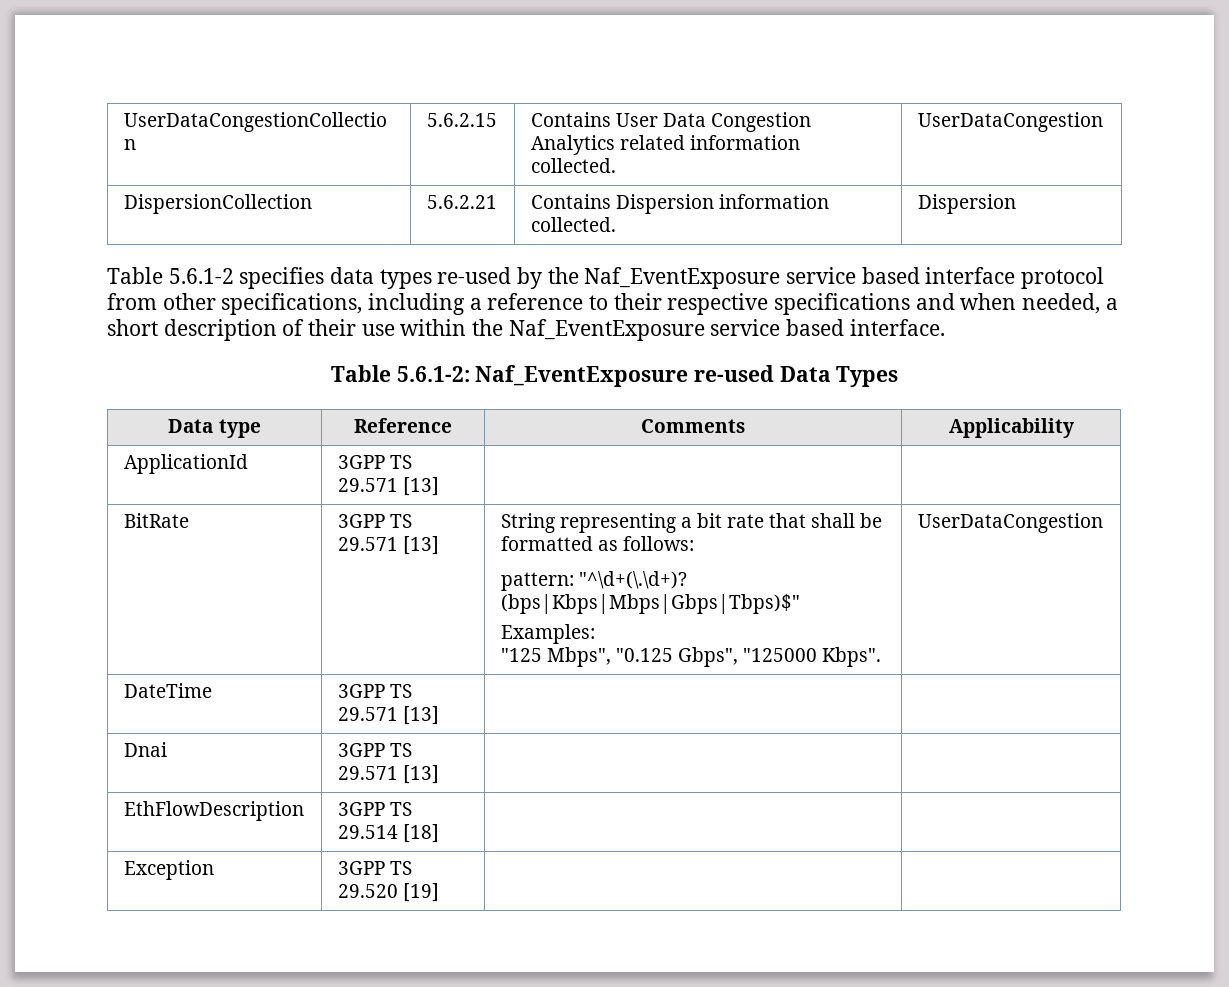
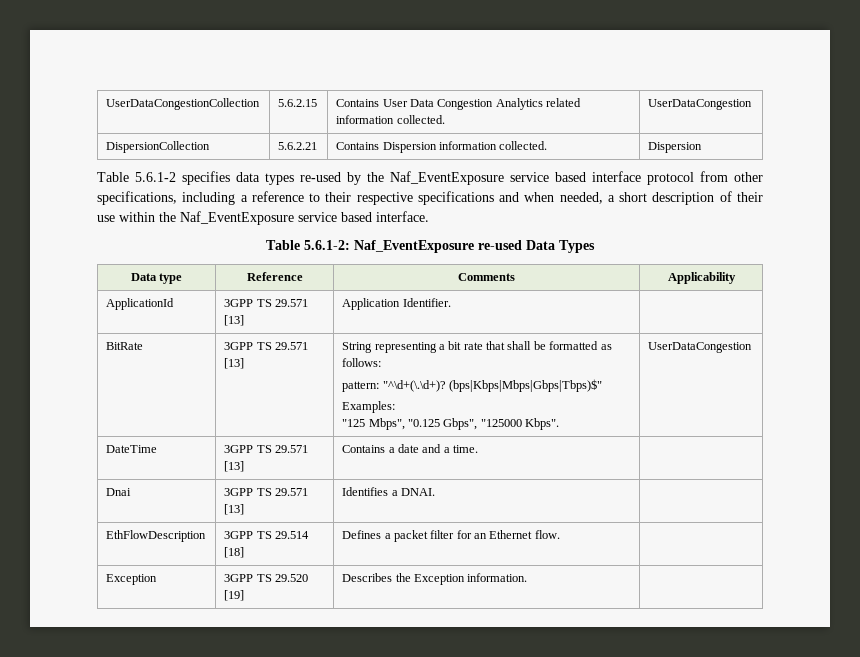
(439, 486) none -> [342,298,451,310] Application Identifier.
(439, 715) none -> [342,444,479,453] Contains a date and a time.
(439, 774) none -> [342,487,435,496] Identifies a DNAI.
(439, 833) none -> [342,530,560,542] Defines a packet filter for an Ethernet flow.
(439, 892) none -> [342,573,528,585] Describes the Exception information.

